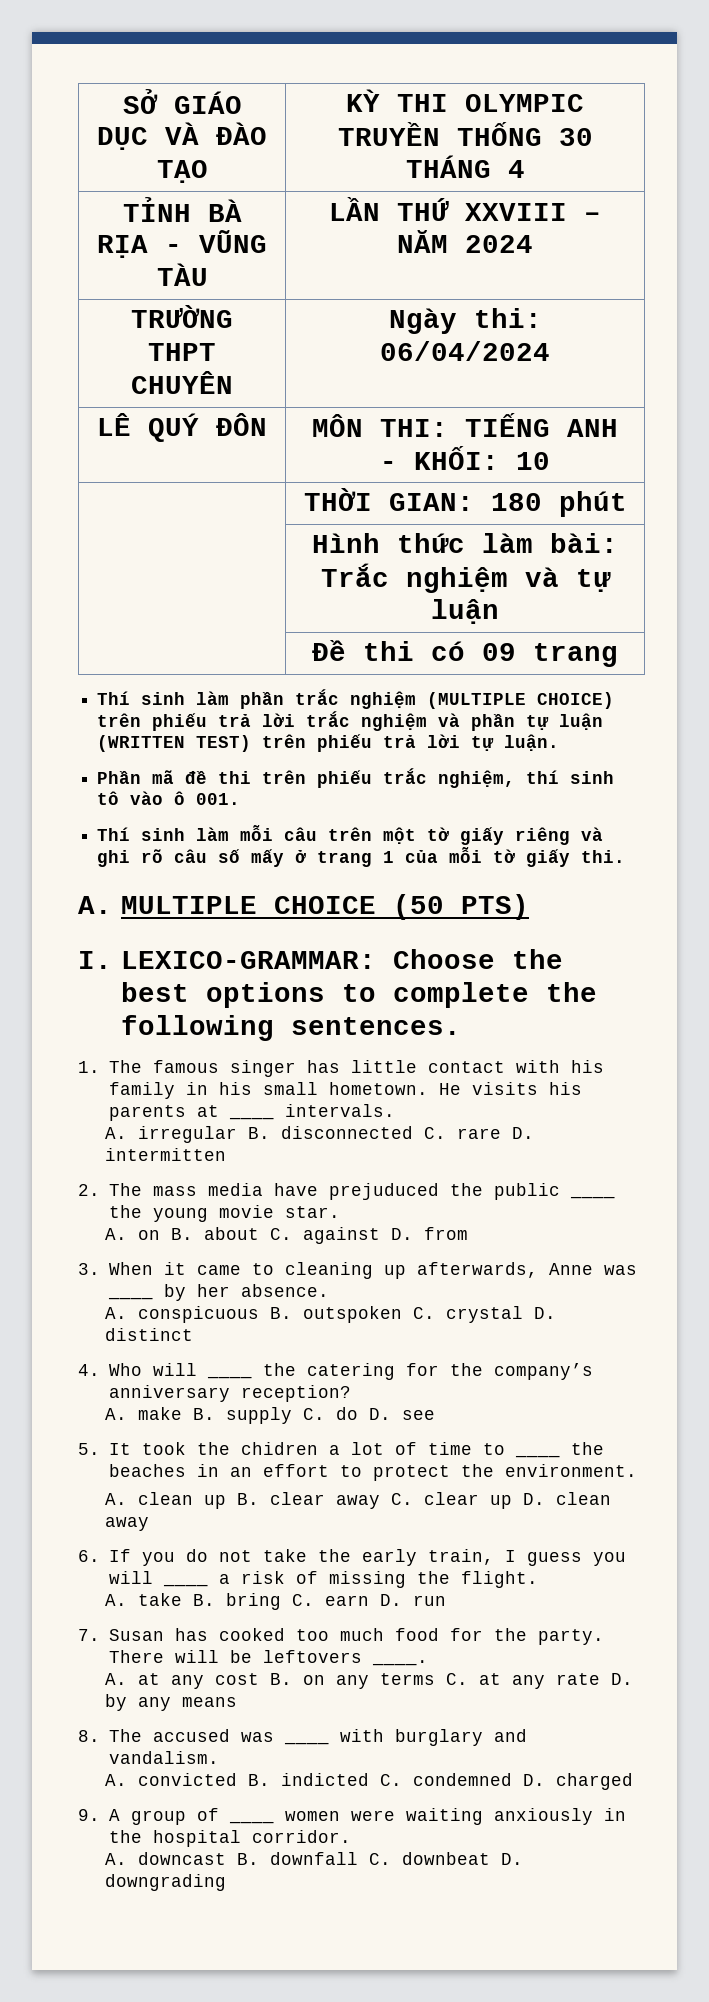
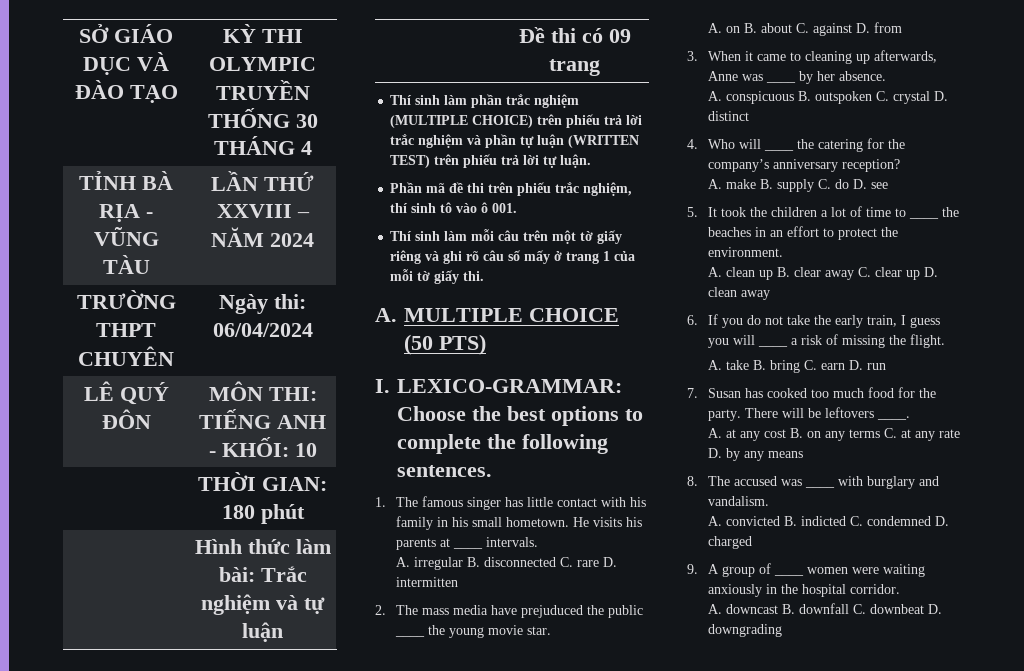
[240,1442,318,1455] chidren -> [770,207,817,217] children

